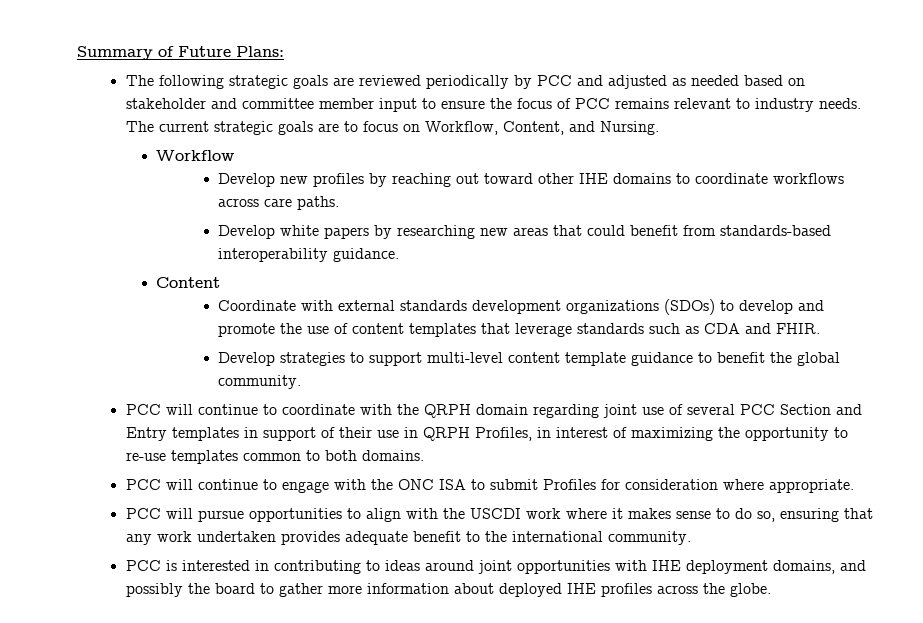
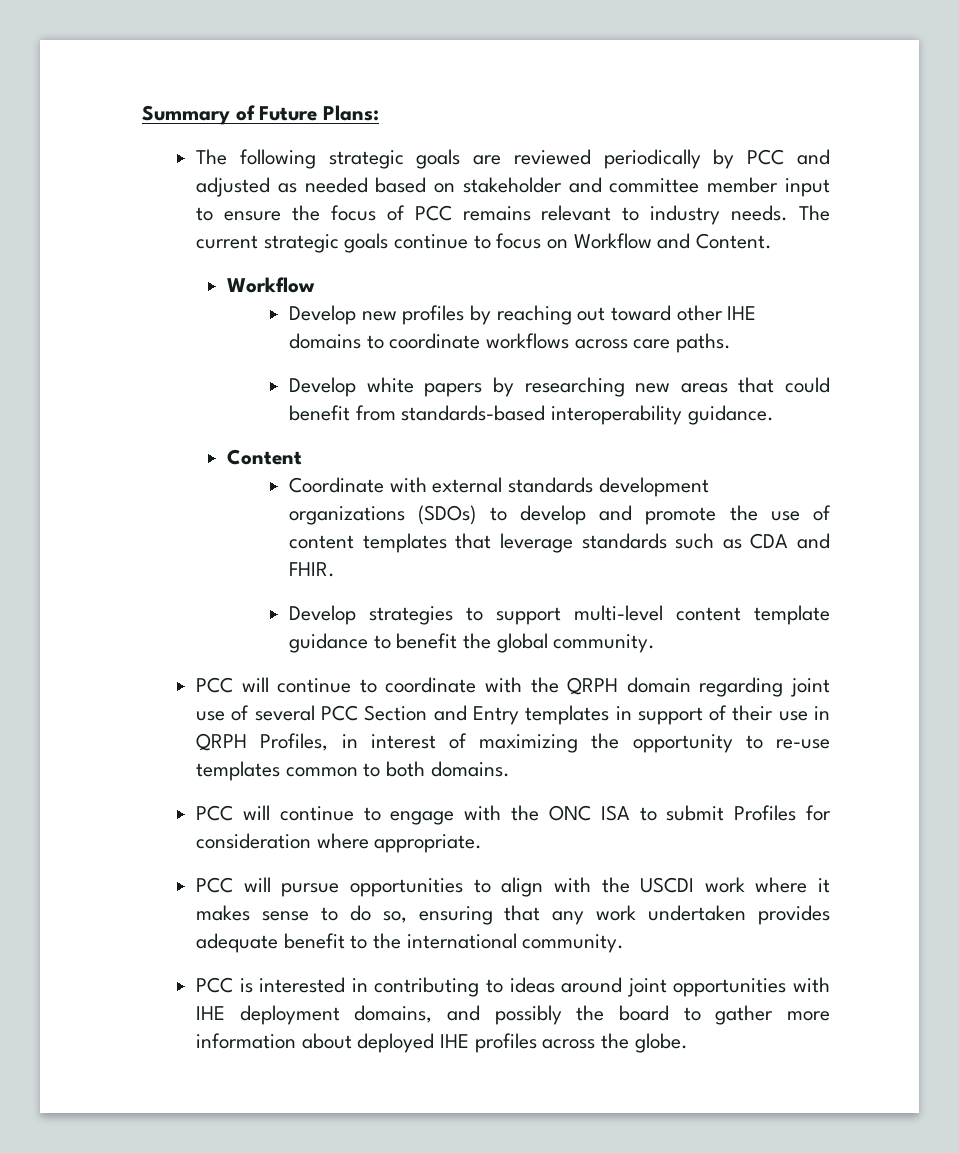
[317,123,339,132] are -> [394,234,469,249] continue
[424,121,659,135] Workflow, Content, and Nursing. -> [573,233,773,249] Workflow and Content.

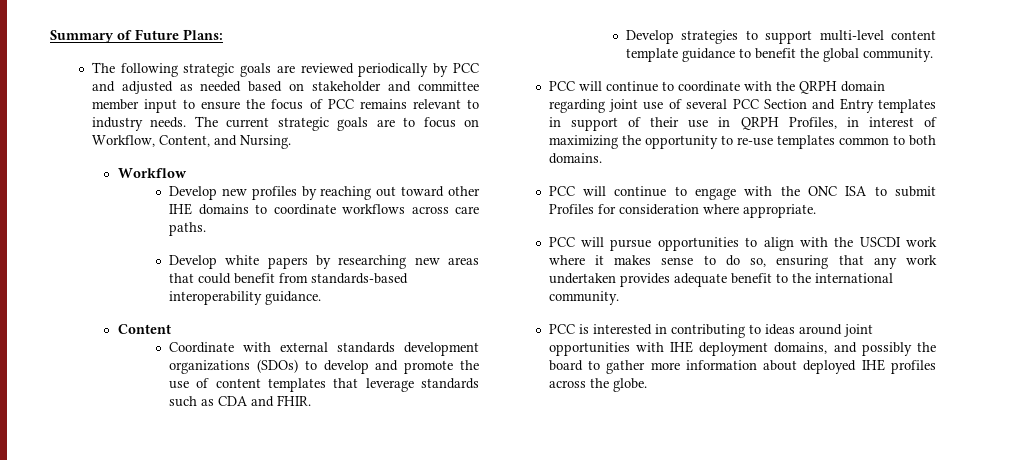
[394,234,469,249] continue -> [376,119,395,127] are
[573,233,773,249] Workflow and Content. -> [91,135,291,149] Workflow, Content, and Nursing.

